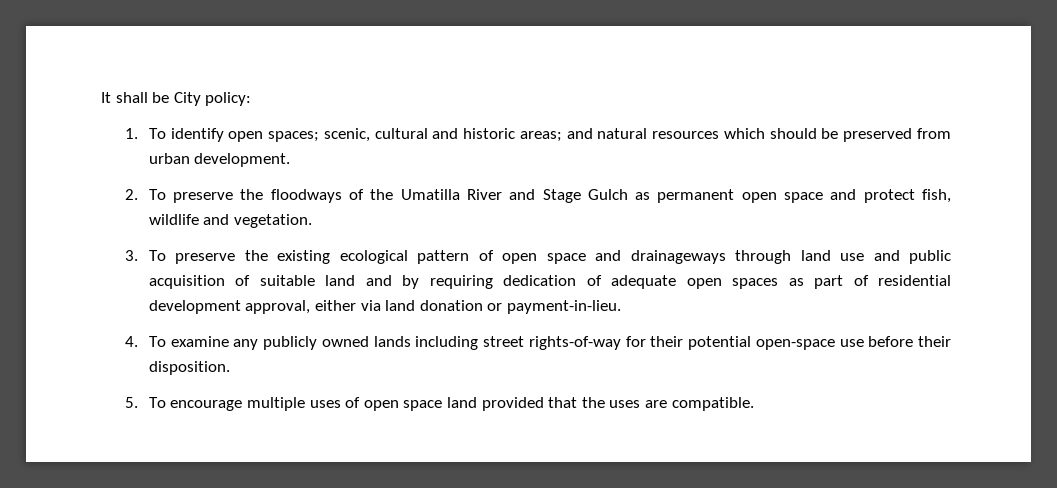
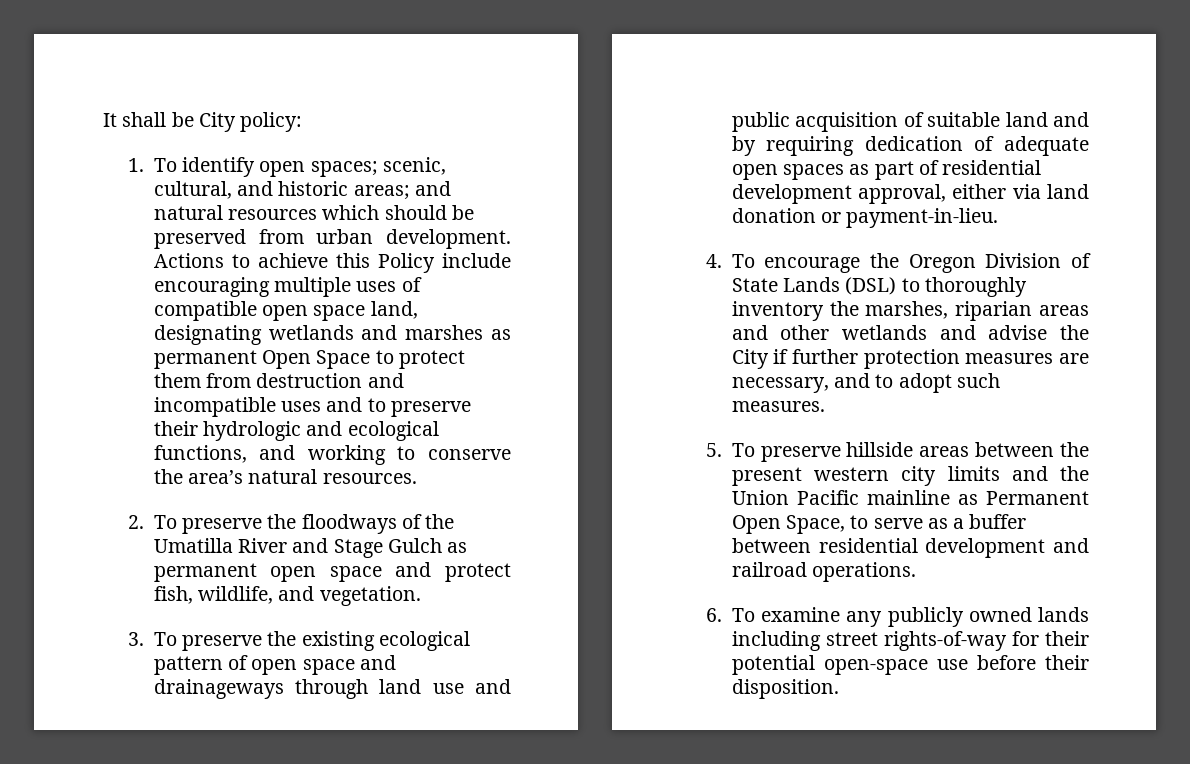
[374,128,428,139] cultural -> [153,181,232,199] cultural,
(291, 160) none -> [153,253,511,273] [153,277,422,297] [153,301,418,321] [153,325,511,345] [153,350,465,369] [153,373,404,388] [153,397,471,417] [153,421,439,441] [153,445,511,465] [153,469,417,484] Actions to achieve this Policy include encouraging multiple uses of compatible open space land, designating wetlands and marshes as permanent Open Space to protect them from destruction and incompatible uses and to preserve their hydrologic and ecological functions, and working to conserve the area’s natural resources.
[148,214,199,225] wildlife -> [198,586,274,604] wildlife,
(166, 341) none -> [764,253,1091,273] [731,277,1027,297] [731,301,1089,321] [731,325,1089,340] [731,349,1089,369] [731,373,1000,393] [731,401,825,412] [706,442,1089,462] [731,466,1089,486] [731,490,1089,505] [731,514,1027,534] [731,538,1089,558] [731,562,917,582] [706,608,755,622] encourage the Oregon Division of State Lands (DSL) to thoroughly inventory the marshes, riparian areas and other wetlands and advise the City if further protection measures are necessary, and to adopt such measures. // 5. To preserve hillside areas between the present western city limits and the Union Pacific mainline as Permanent Open Space, to serve as a buffer between residential development and railroad operations. // 6. To
[124,397,754,411] // 5. To encourage multiple uses of open space land provided that the uses are compatible. -> (839, 689) none

